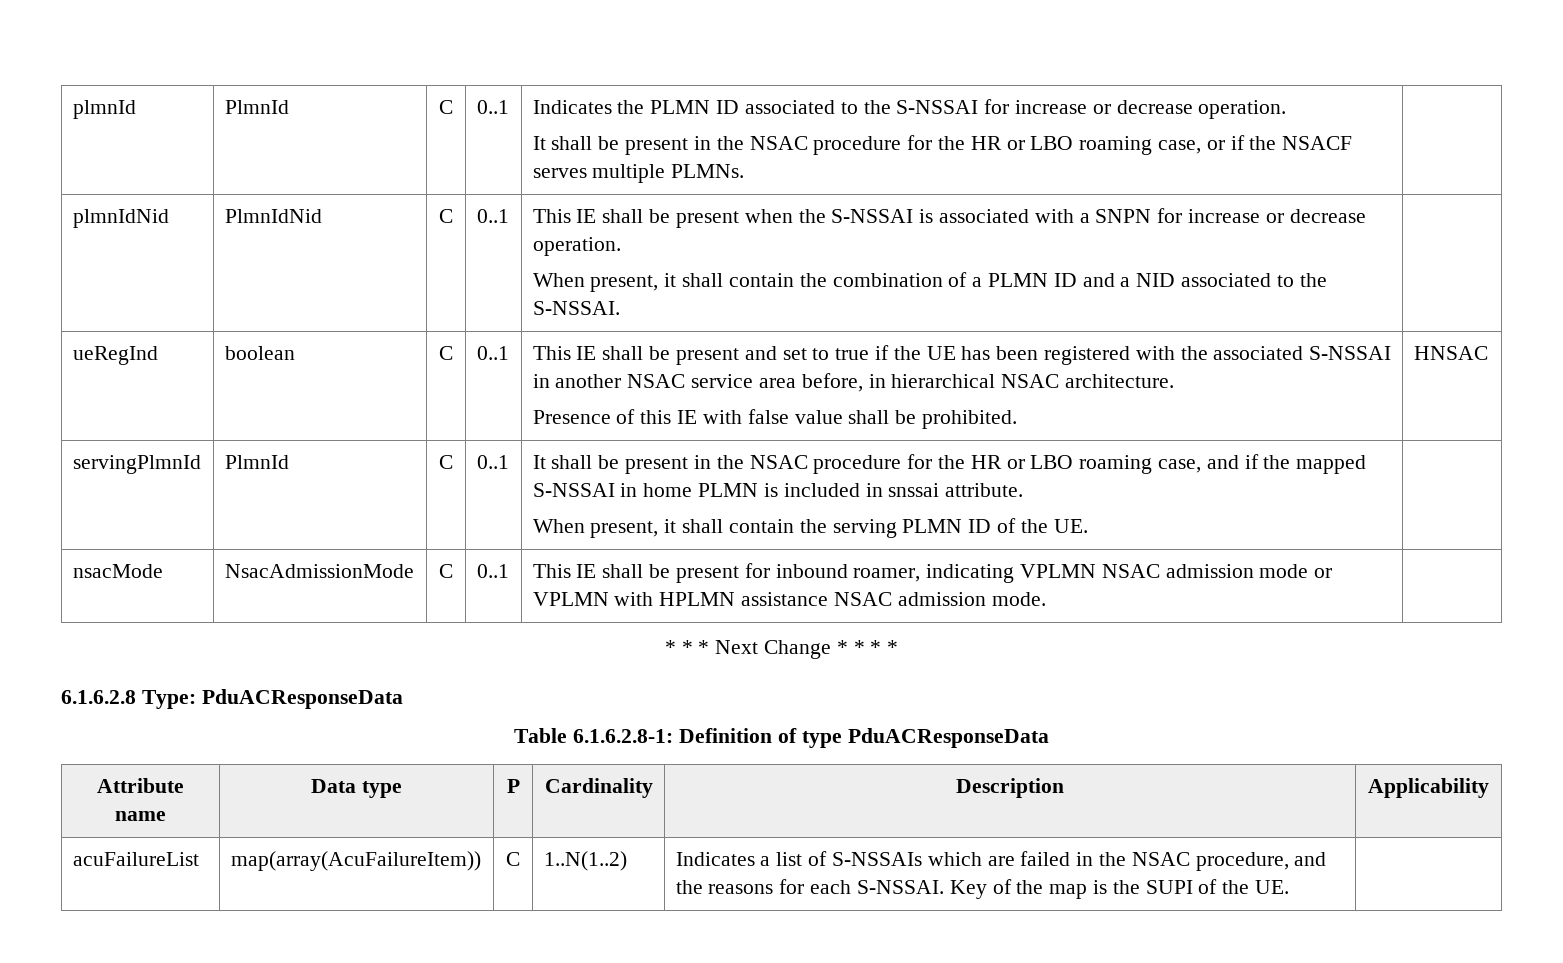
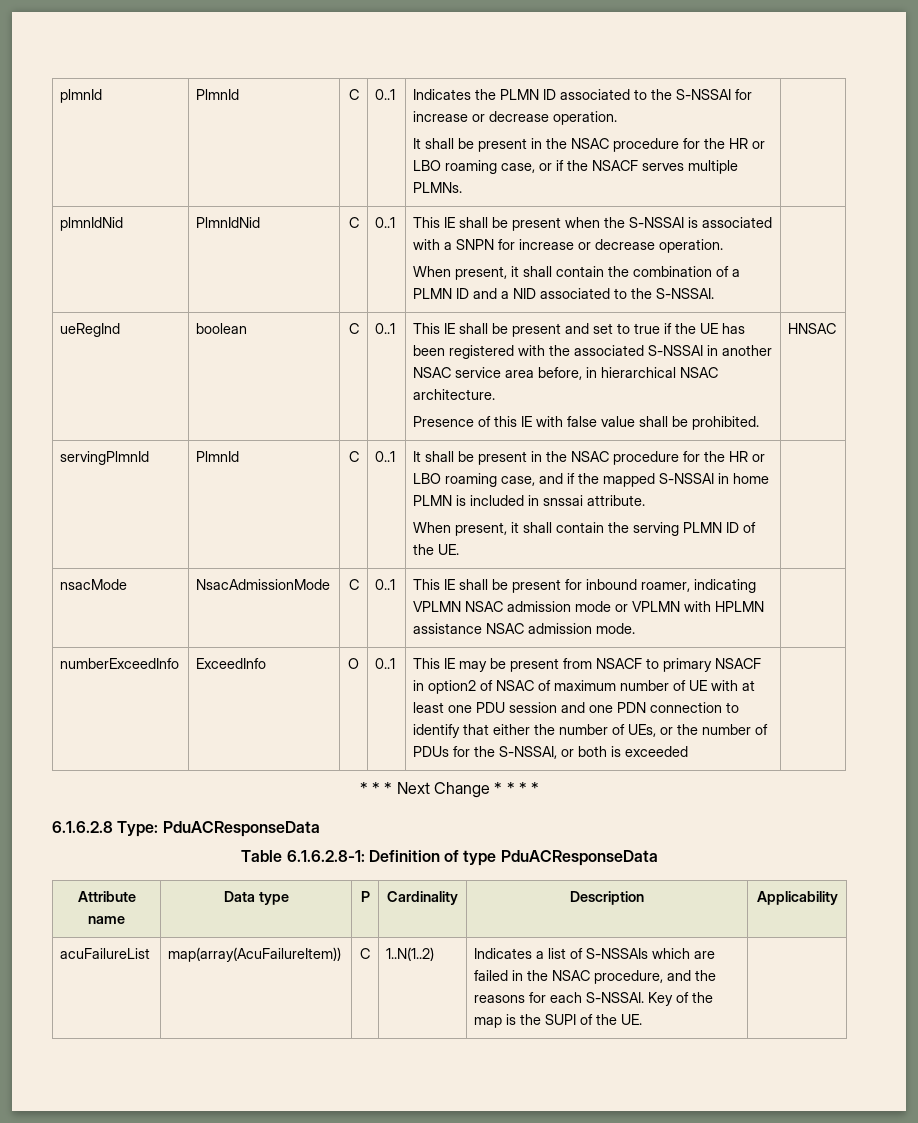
(1046, 599) none -> [60,658,180,669] [196,658,267,669] [348,658,359,669] [375,658,396,669] [413,658,762,672] [413,680,756,694] [413,702,740,713] [413,724,769,738] [413,746,689,759] // numberExceedInfo | ExceedInfo | O | 0..1 | This IE may be present from NSACF to primary NSACF in option2 of NSAC of maximum number of UE with at least one PDU session and one PDN connection to identify that either the number of UEs, or the number of PDUs for the S-NSSAI, or both is exceeded |

